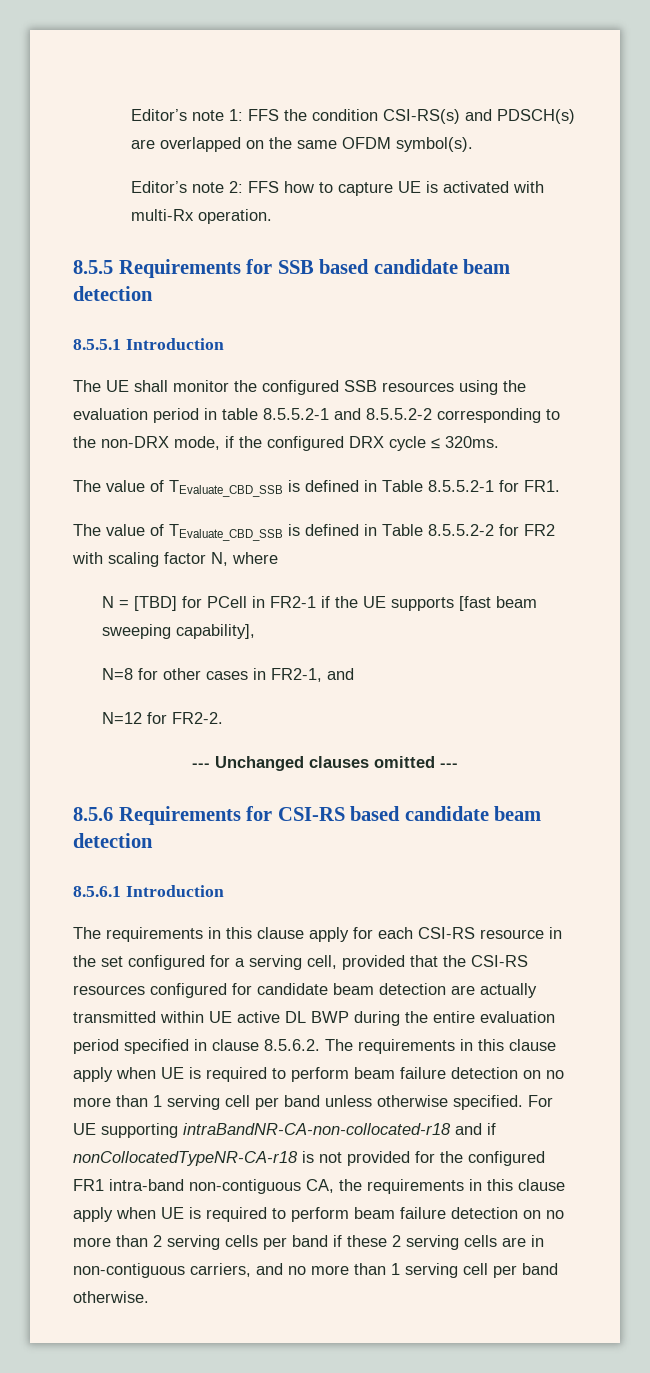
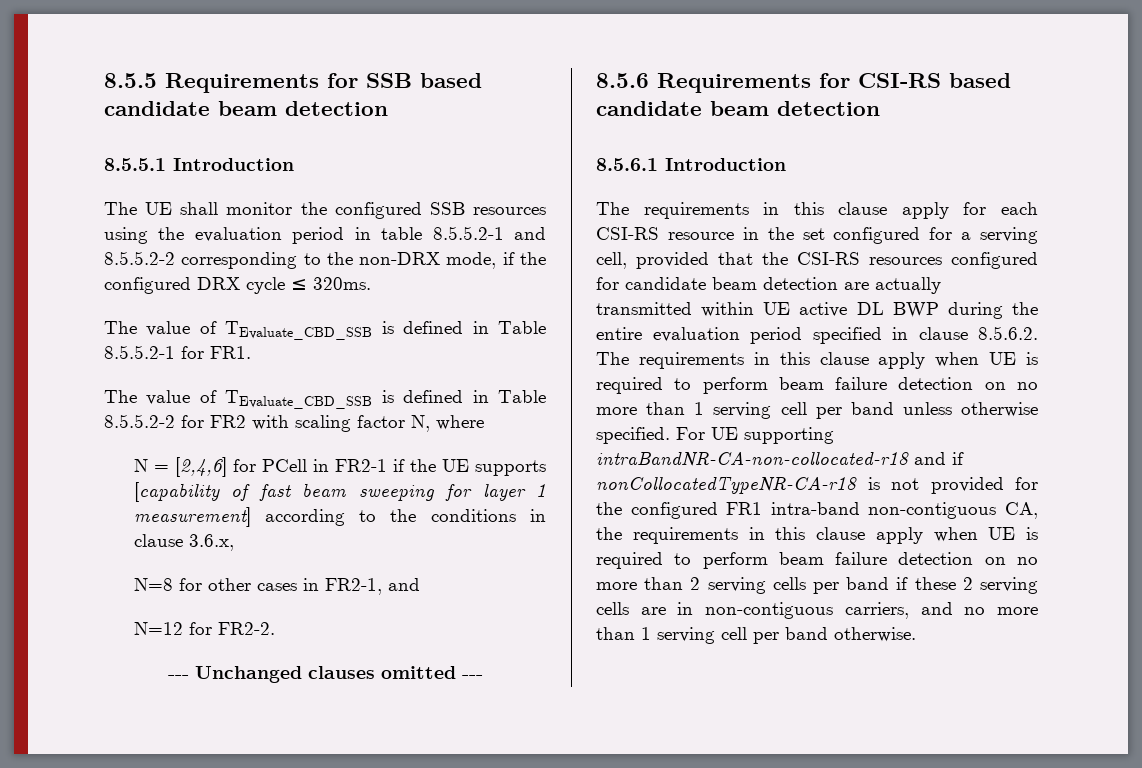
[131,109,576,124] [131,137,474,152] [131,181,545,196] [131,209,273,224] Editor’s note 1: FFS the condition CSI-RS(s) and PDSCH(s) are overlapped on the same OFDM symbol(s). // Editor’s note 2: FFS how to capture UE is activated with multi-Rx operation. // -> (104, 80) none
[134,596,178,611] [TBD] -> [174,457,227,477] [2,4,6]
[459,596,538,611] [102,624,256,639] [fast beam sweeping capability], -> [133,482,546,502] [133,507,546,527] [133,534,234,551] [capability of fast beam sweeping for layer 1 measurement] according to the conditions in clause 3.6.x,

